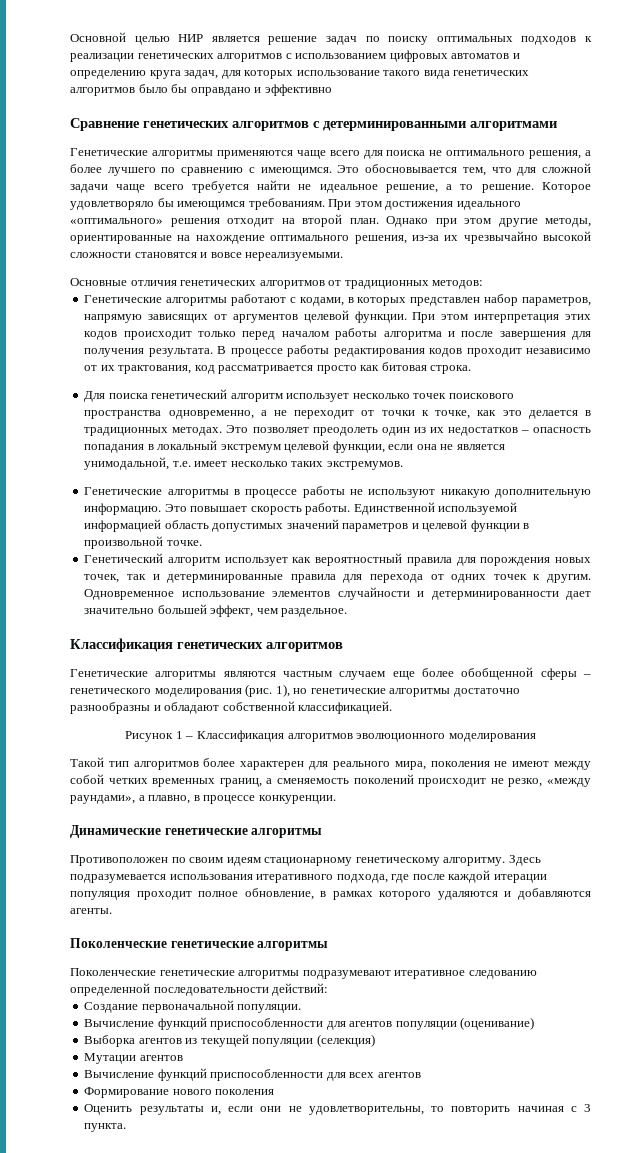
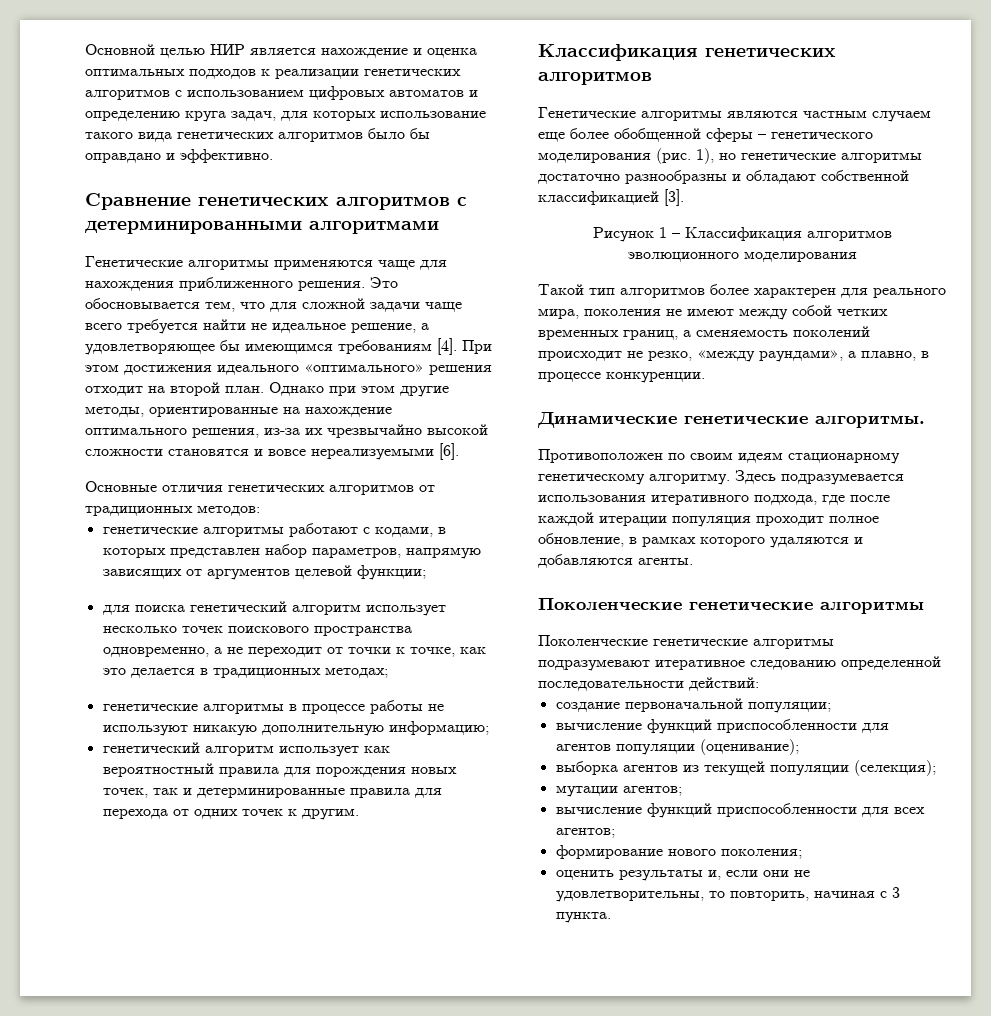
[268,36,429,45] решение задач по поиску -> [321,48,477,58] нахождение и оценка
[264,84,332,96] эффективно -> [180,149,273,163] эффективно.
[329,150,591,159] [70,164,332,176] всего для поиска не оптимального решения, а более лучшего по сравнению с имеющимся. -> [420,260,447,270] [85,277,365,291] для нахождения приближенного решения.
[460,182,591,193] [70,198,325,210] то решение. Которое удовлетворяло бы имеющимся требованиям. -> [85,338,457,355] удовлетворяющее бы имеющимся требованиям [4].
[245,252,344,261] нереализуемыми. -> [311,443,459,460] нереализуемыми [6].
[84,295,163,303] Генетические -> [102,527,198,534] генетические
[354,311,591,323] [84,328,591,340] [84,345,591,357] [84,362,472,374] [84,391,106,402] функции. При этом интерпретация этих кодов происходит только перед началом работы алгоритма и после завершения для получения результата. В процессе работы редактирования кодов проходит независимо от их трактования, код рассматривается просто как битовая строка. // Для -> [356,565,426,580] [102,605,130,615] функции; // для
[172,425,591,436] [84,440,505,453] [84,457,403,470] [84,487,163,495] методах. Это позволяет преодолеть один из их недостатков – опасность попадания в локальный экстремум целевой функции, если она не является унимодальной, т.е. имеет несколько таких экстремумов. // Генетические -> [324,667,388,678] [102,704,198,711] методах; // генетические
[84,502,518,515] [84,519,530,532] [84,536,202,549] [84,553,164,563] информацию. Это повышает скорость работы. Единственной используемой информацией область допустимых значений параметров и целевой функции в произвольной точке. // Генетический -> [388,721,489,735] [102,742,200,753] информацию; // генетический
[84,587,591,600] [84,604,348,617] Одновременное использование элементов случайности и детерминированности дает значительно большей эффект, чем раздельное. -> (359, 814) none
[298,701,393,714] классификацией. -> [538,189,684,206] классификацией [3].
[251,828,323,838] алгоритмы -> [815,415,925,428] алгоритмы.
[84,1000,302,1013] [84,1019,155,1027] Создание первоначальной популяции. // Вычисление -> [555,698,831,713] [555,723,642,730] создание первоначальной популяции; // вычисление
[460,1017,535,1030] [84,1035,136,1047] (оценивание) // Выборка -> [699,739,799,755] [555,761,618,775] (оценивание); // выборка
[316,1034,375,1047] [84,1053,183,1064] [84,1068,421,1081] [84,1087,275,1098] [84,1104,133,1115] (селекция) // Мутации агентов // Вычисление функций приспособленности для всех агентов // Формирование нового поколения // Оценить -> [853,760,936,776] [555,785,682,797] [555,803,925,818] [555,828,615,838] [555,845,802,859] [555,870,614,880] (селекция); // мутации агентов; // вычисление функций приспособленности для всех агентов; // формирование нового поколения; // оценить
[451,1106,511,1115] повторить -> [729,891,809,901] повторить,

